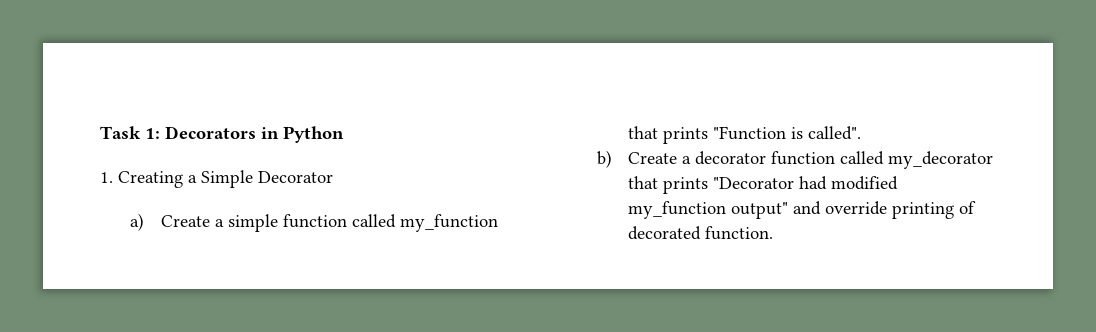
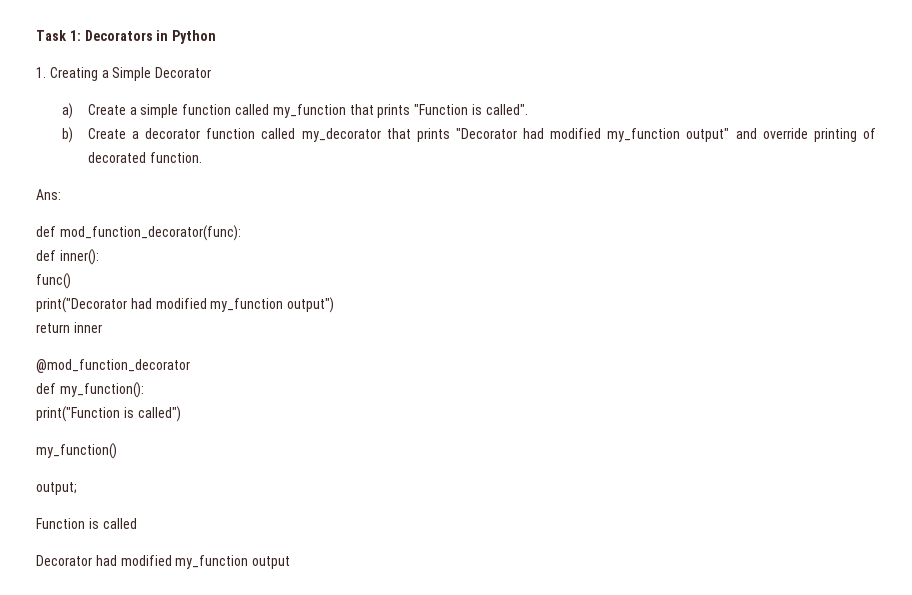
(773, 233) none -> [36,189,61,200] [36,225,241,241] [36,249,99,265] [36,273,71,289] [36,297,335,313] [36,322,102,333] [36,359,190,373] [36,382,144,398] [36,406,181,422] [36,443,117,459] [36,482,77,495] [36,518,137,529] [36,555,291,569] // Ans: // def mod_function_decorator(func): // def inner(): // func() // print("Decorator had modified my_function output") // return inner // @mod_function_decorator // def my_function(): // print("Function is called") // my_function() // output; // Function is called // Decorator had modified my_function output

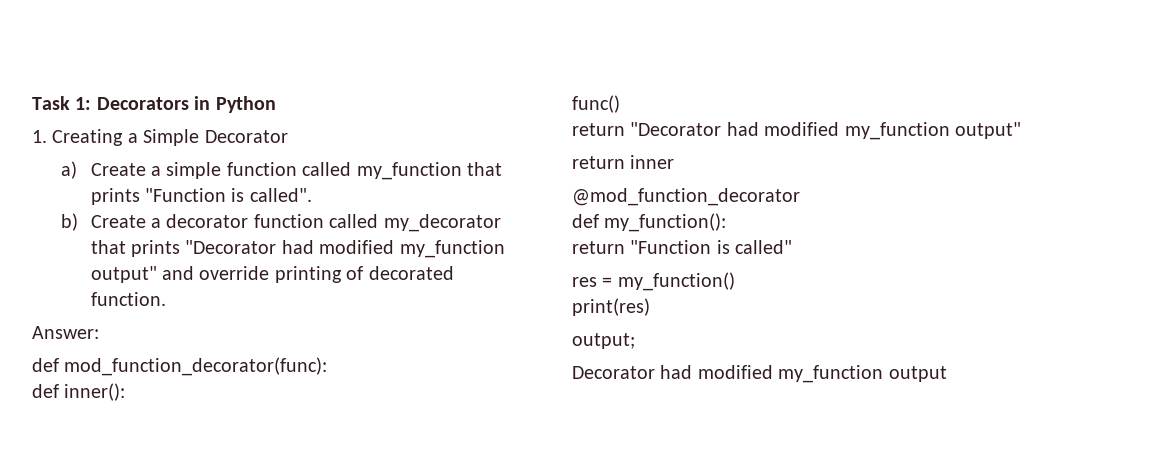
[36,189,61,200] Ans: -> [32,326,99,339] Answer:
[36,297,335,313] print("Decorator had modified my_function output") -> [572,122,1021,140] return "Decorator had modified my_function output"
[36,406,181,422] print("Function is called") // -> [572,240,793,254] [572,277,613,287] return "Function is called" // res =
(117, 451) none -> [572,298,650,316] // print(res)
[36,518,137,529] // Function is called -> (635, 341) none

